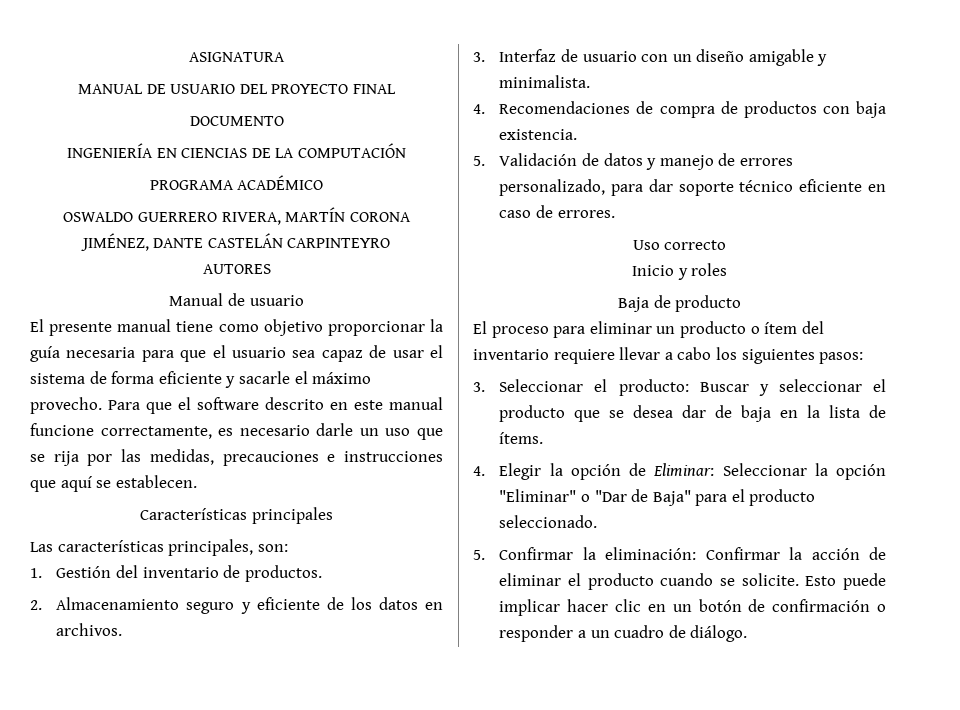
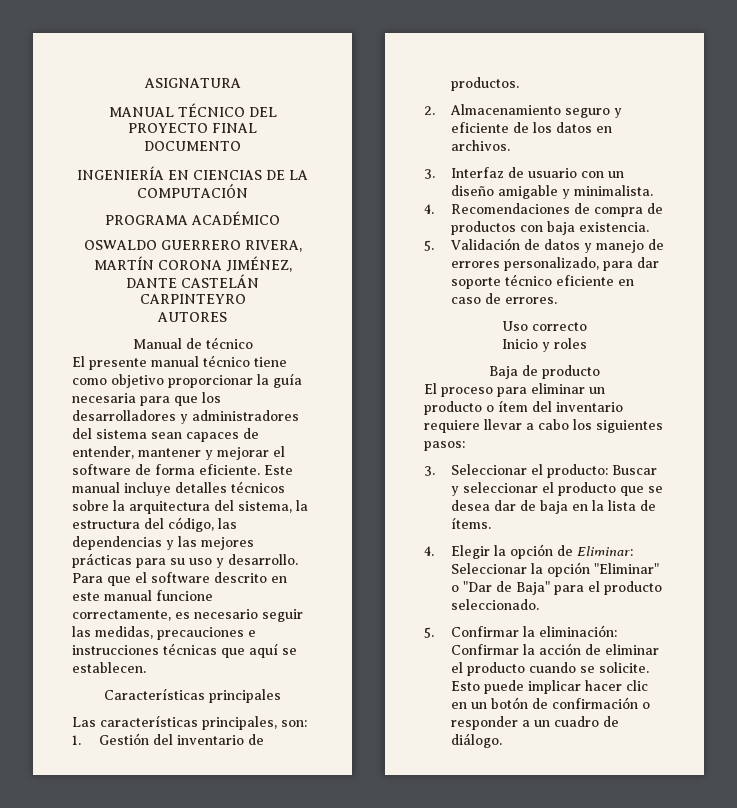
[146,84,236,94] DE USUARIO -> [177,103,245,117] TÉCNICO
[249,295,304,306] usuario -> [205,337,253,349] técnico
(172, 325) none -> [203,355,250,367] técnico
[212,345,443,362] [30,371,372,388] [30,397,102,414] el usuario sea capaz de usar el sistema de forma eficiente y sacarle el máximo provecho. -> [202,392,221,403] [72,410,299,424] [72,428,259,442] [72,446,285,460] [72,464,293,475] [72,481,285,496] [72,500,308,514] [72,517,237,532] [72,536,254,550] [72,553,298,568] los desarrolladores y administradores del sistema sean capaces de entender, mantener y mejorar el software de forma eficiente. Este manual incluye detalles técnicos sobre la arquitectura del sistema, la estructura del código, las dependencias y las mejores prácticas para su uso y desarrollo.
[316,423,443,440] [30,451,113,466] darle un uso que se rija por -> [262,609,303,622] seguir
(443, 456) none -> [163,643,217,655] técnicas

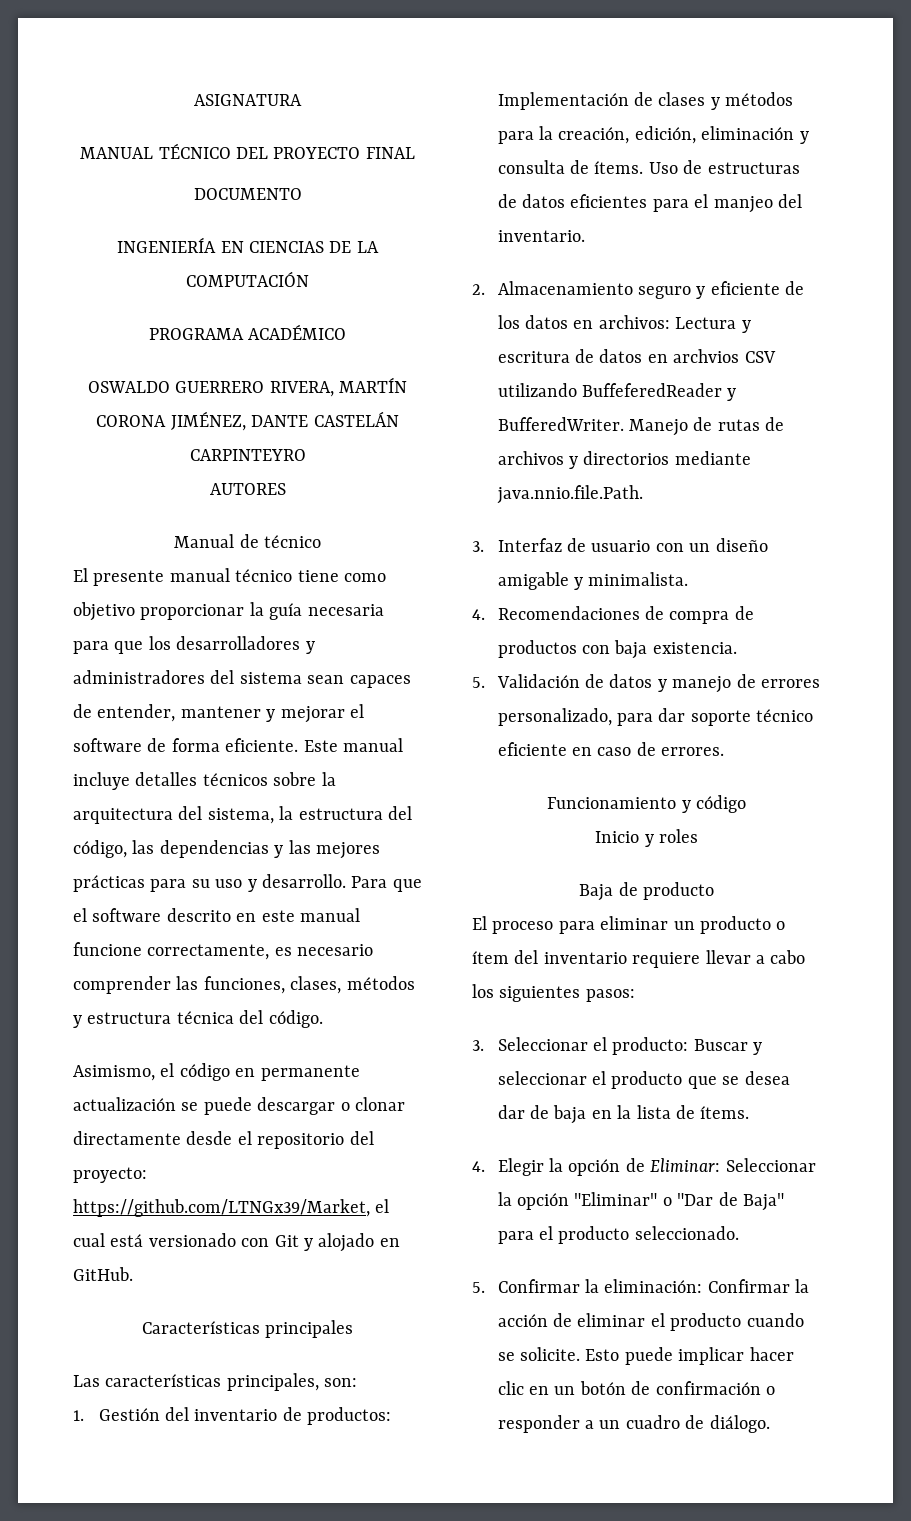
[262,609,303,622] [72,626,256,640] [72,643,297,658] [72,662,146,673] seguir las medidas, precauciones e instrucciones técnicas que aquí se establecen. -> [73,976,415,994] [73,1010,323,1028] [73,1063,360,1081] [73,1097,405,1115] [73,1131,374,1149] [73,1167,147,1183] [73,1199,390,1217] [73,1233,400,1252] [73,1267,133,1281] comprender las funciones, clases, métodos y estructura técnica del código. // Asimismo, el código en permanente actualización se puede descargar o clonar directamente desde el repositorio del proyecto: https://github.com/LTNGx39/Market, el cual está versionado con Git y alojado en GitHub.
[451,77,520,91] productos. -> [307,1407,392,1425] [497,92,794,110] [497,126,809,144] [497,160,800,174] [497,194,802,213] [497,230,585,242] productos: Implementación de clases y métodos para la creación, edición, eliminación y consulta de ítems. Uso de estructuras de datos eficientes para el manjeo del inventario.
[451,140,511,151] archivos. -> [598,315,751,333] [497,349,776,363] [497,383,737,401] [497,417,785,436] [497,451,751,469] [496,485,643,504] archivos: Lectura y escritura de datos en archvios CSV utilizando BuffeferedReader y BufferedWriter. Manejo de rutas de archivos y directorios mediante java.nnio.file.Path.
[502,321,587,331] Uso correcto -> [547,795,746,813] Funcionamiento y código

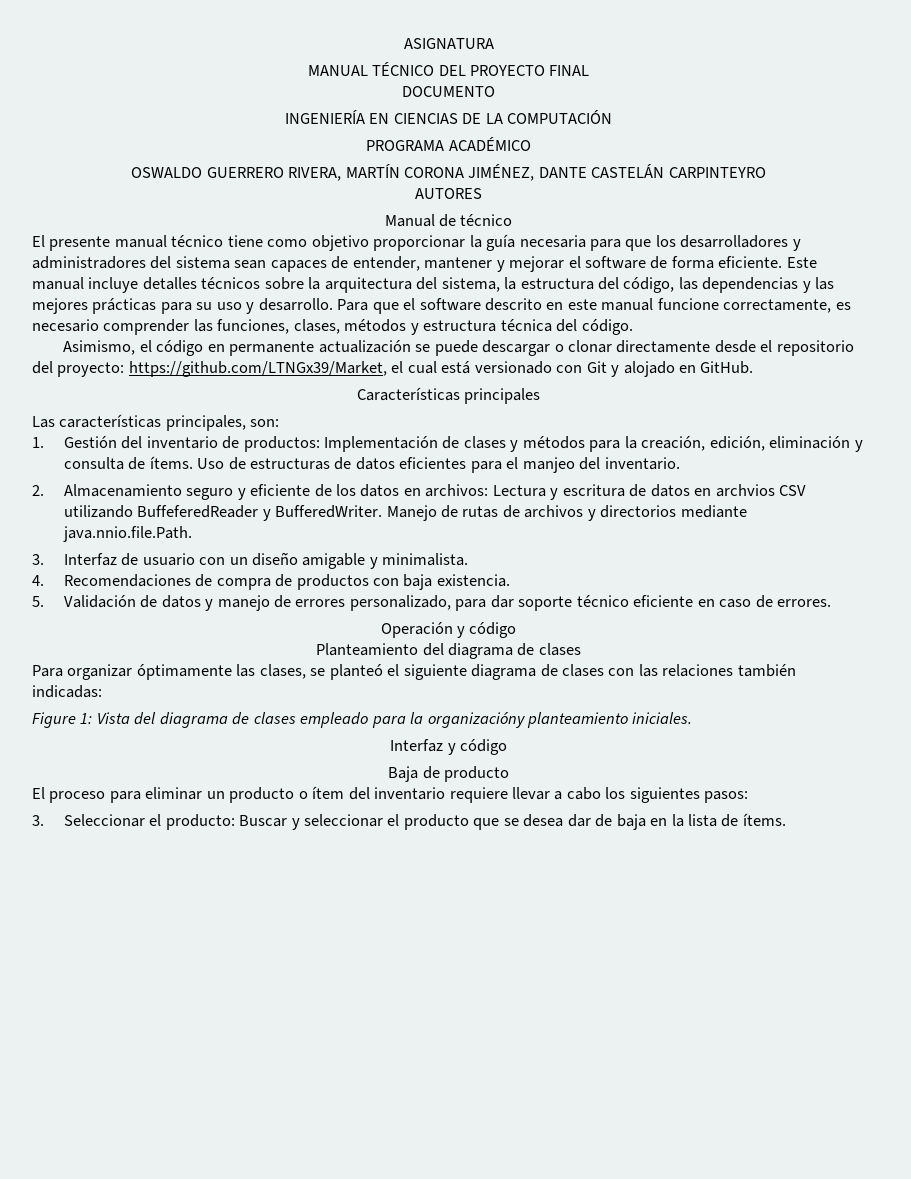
[547,795,746,813] [595,829,698,847] Funcionamiento y código // Inicio y roles -> [380,622,517,638] [316,643,581,659] [32,664,796,680] [32,685,102,698] [32,712,693,728] [390,739,507,755] Operación y código // Planteamiento del diagrama de clases // Para organizar óptimamente las clases, se planteó el siguiente diagrama de clases con las relaciones también indicadas: // Figure 1: Vista del diagrama de clases empleado para la organizacióny planteamiento iniciales. // Interfaz y código
[472,1158,816,1176] [497,1192,784,1211] [497,1226,739,1244] [472,1279,810,1293] [497,1313,804,1331] [497,1347,794,1365] [497,1381,775,1395] [497,1415,770,1433] // 4. Elegir la opción de Eliminar: Seleccionar la opción "Eliminar" o "Dar de Baja" para el producto seleccionado. // 5. Confirmar la eliminación: Confirmar la acción de eliminar el producto cuando se solicite. Esto puede implicar hacer clic en un botón de confirmación o responder a un cuadro de diálogo. -> (786, 819) none

